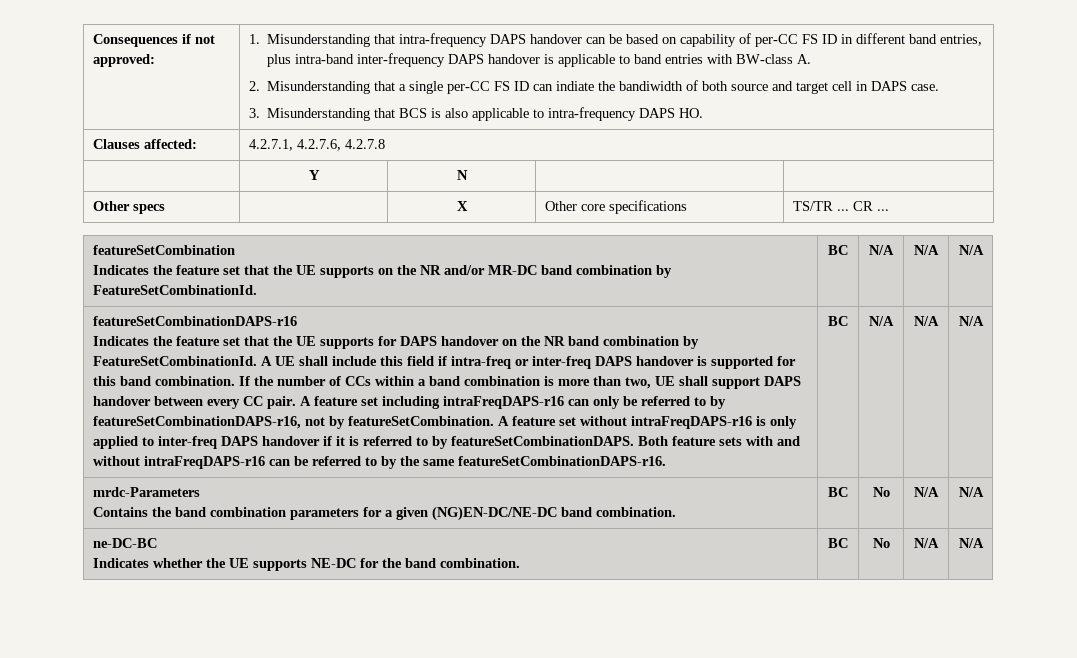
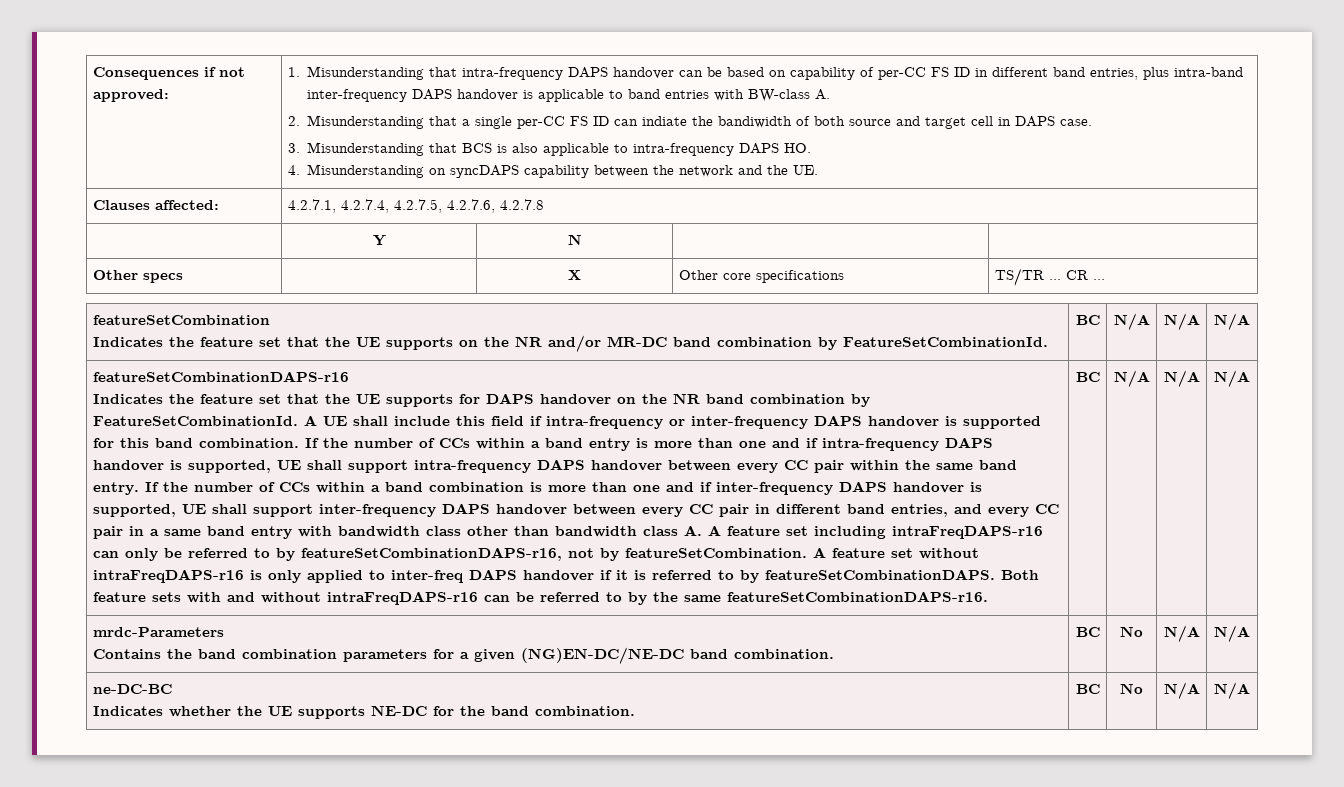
(704, 113) none -> [287,164,819,178] // 4. Misunderstanding on syncDAPS capability between the network and the UE.
(293, 145) none -> [340,199,442,213] 4.2.7.4, 4.2.7.5,
[450,356,591,369] intra-freq or inter-freq -> [545,416,808,429] intra-frequency or inter-frequency
[463,376,801,389] [92,396,296,409] combination is more than two, UE shall support DAPS handover between every CC pair. -> [588,437,993,451] [92,459,1017,473] [92,481,982,495] [92,503,1059,517] [92,525,702,539] entry is more than one and if intra-frequency DAPS handover is supported, UE shall support intra-frequency DAPS handover between every CC pair within the same band entry. If the number of CCs within a band combination is more than one and if inter-frequency DAPS handover is supported, UE shall support inter-frequency DAPS handover between every CC pair in different band entries, and every CC pair in a same band entry with bandwidth class other than bandwidth class A.

